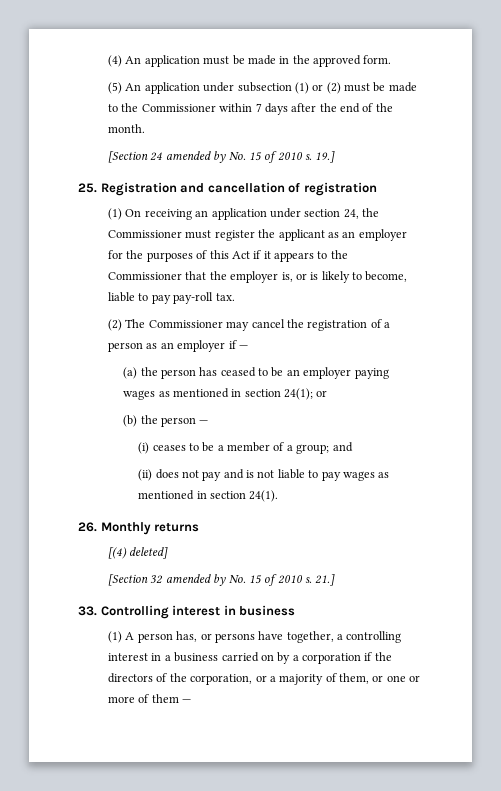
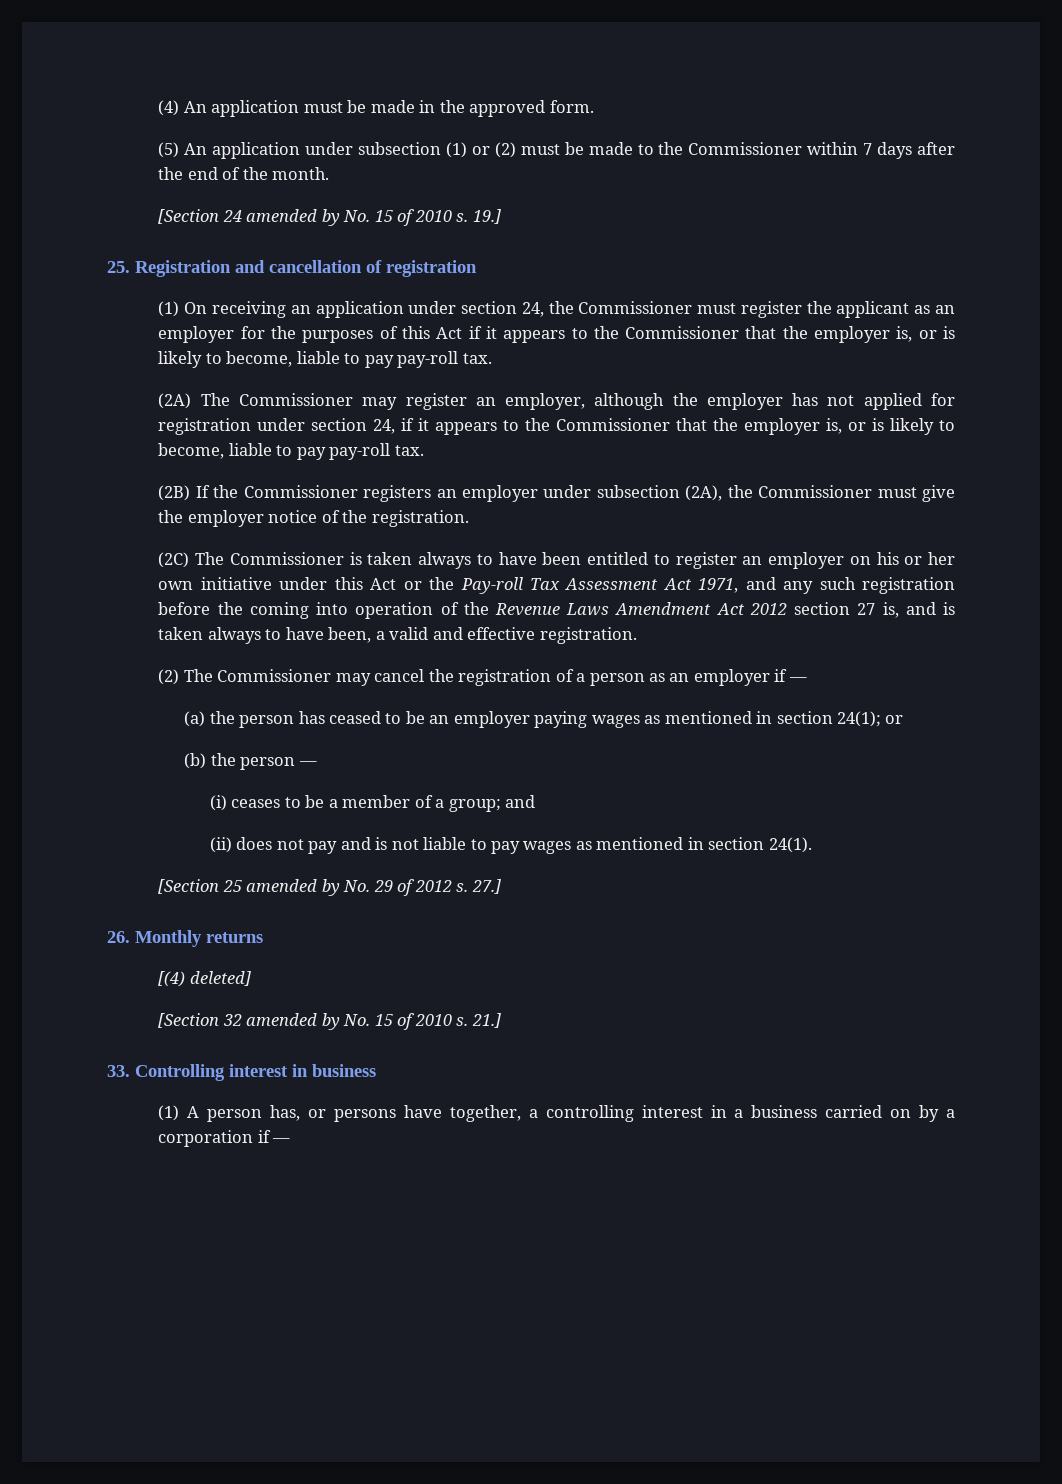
(235, 297) none -> [158,393,956,410] [158,418,955,435] [158,443,424,460] [158,485,955,502] [158,510,469,527] [158,552,955,569] [158,577,955,594] [158,602,955,619] [158,627,637,644] // (2A) The Commissioner may register an employer, although the employer has not applied for registration under section 24, if it appears to the Commissioner that the employer is, or is likely to become, liable to pay pay-roll tax. // (2B) If the Commissioner registers an employer under subsection (2A), the Commissioner must give the employer notice of the registration. // (2C) The Commissioner is taken always to have been entitled to register an employer on his or her own initiative under this Act or the Pay-roll Tax Assessment Act 1971, and any such registration before the coming into operation of the Revenue Laws Amendment Act 2012 section 27 is, and is taken always to have been, a valid and effective registration.
(279, 496) none -> [158,879,501,896] // [Section 25 amended by No. 29 of 2012 s. 27.]
[374,652,392,661] [108,673,421,685] [108,694,179,703] the directors of the corporation, or a majority of them, or one or more of them -> (271, 1136) none

